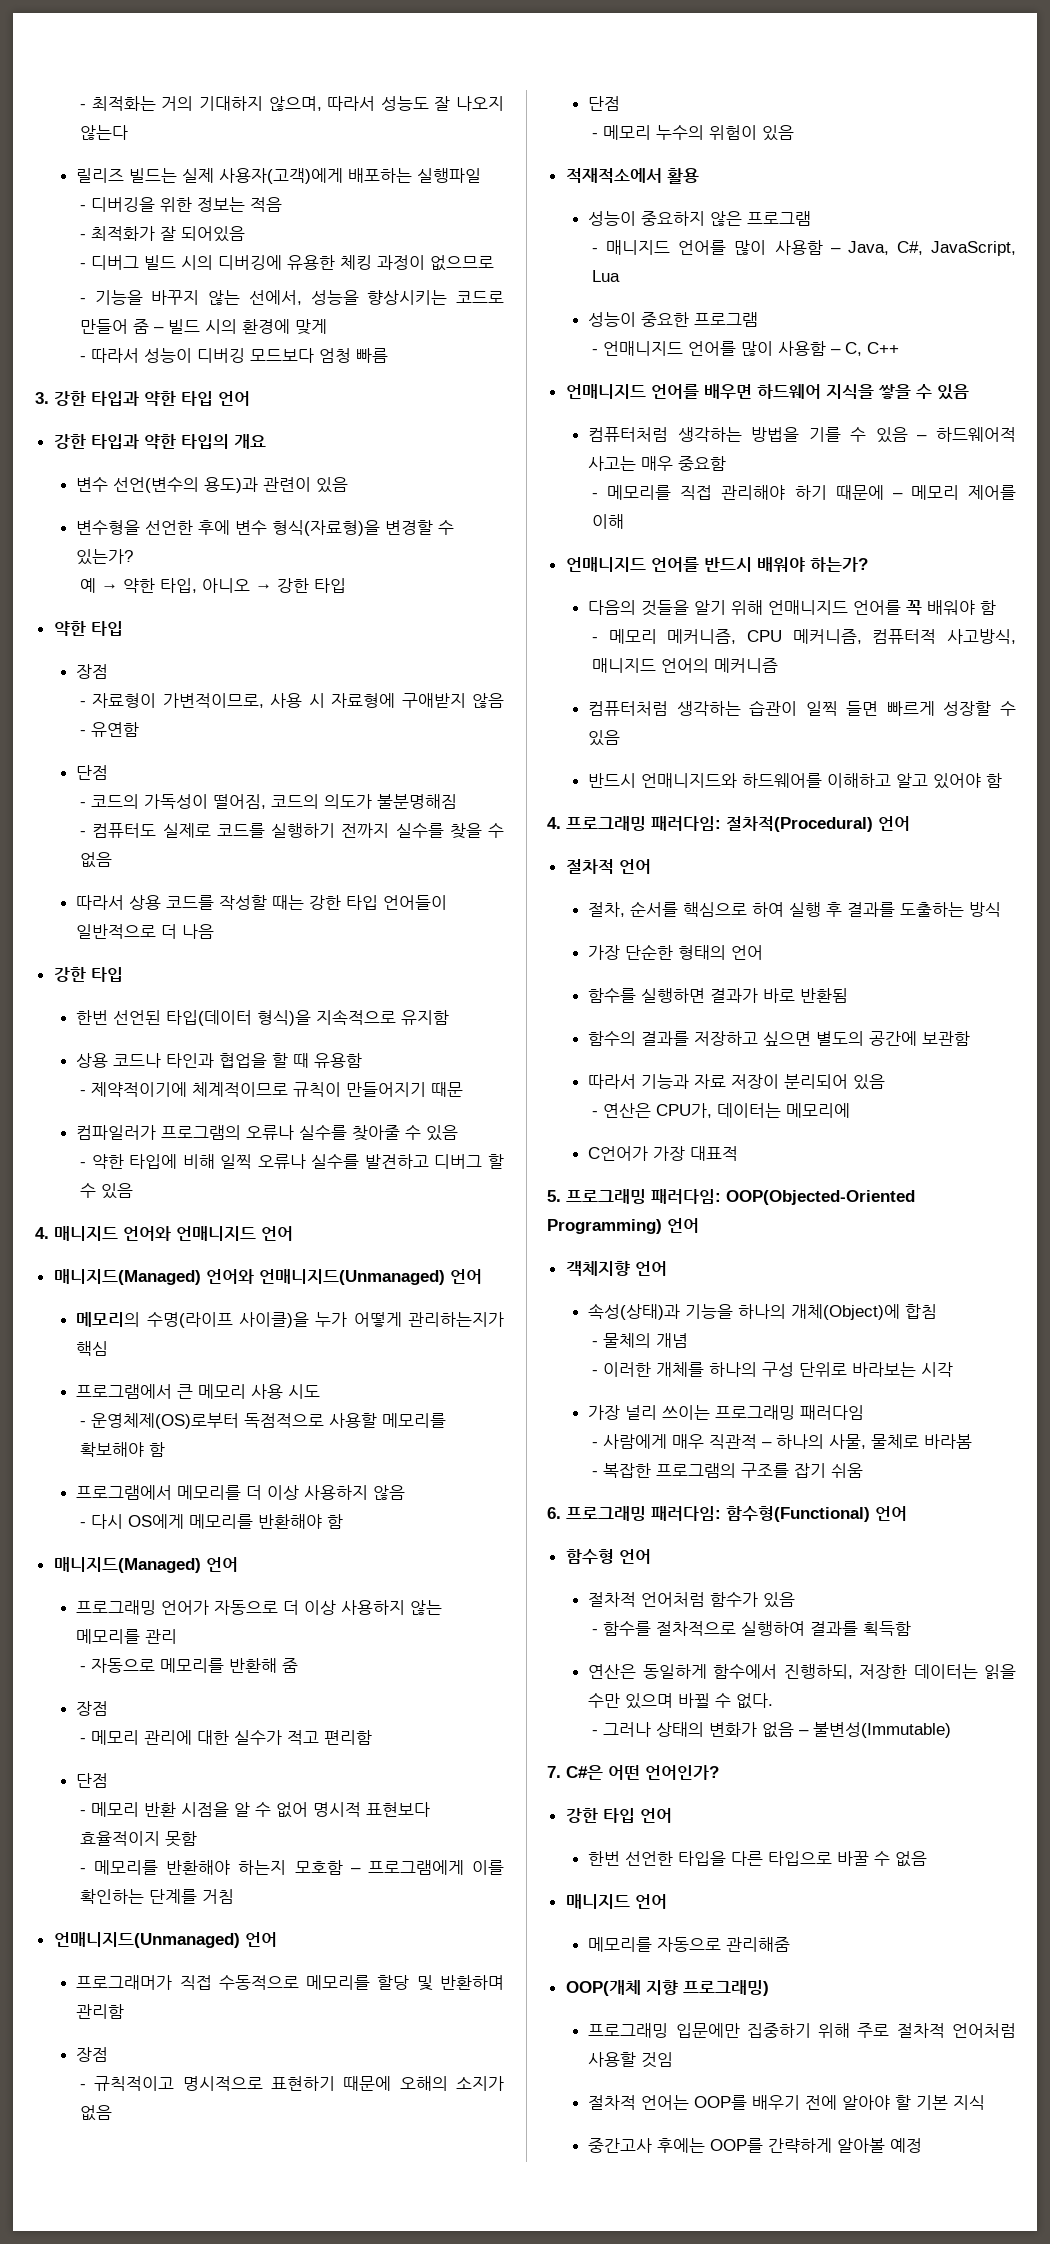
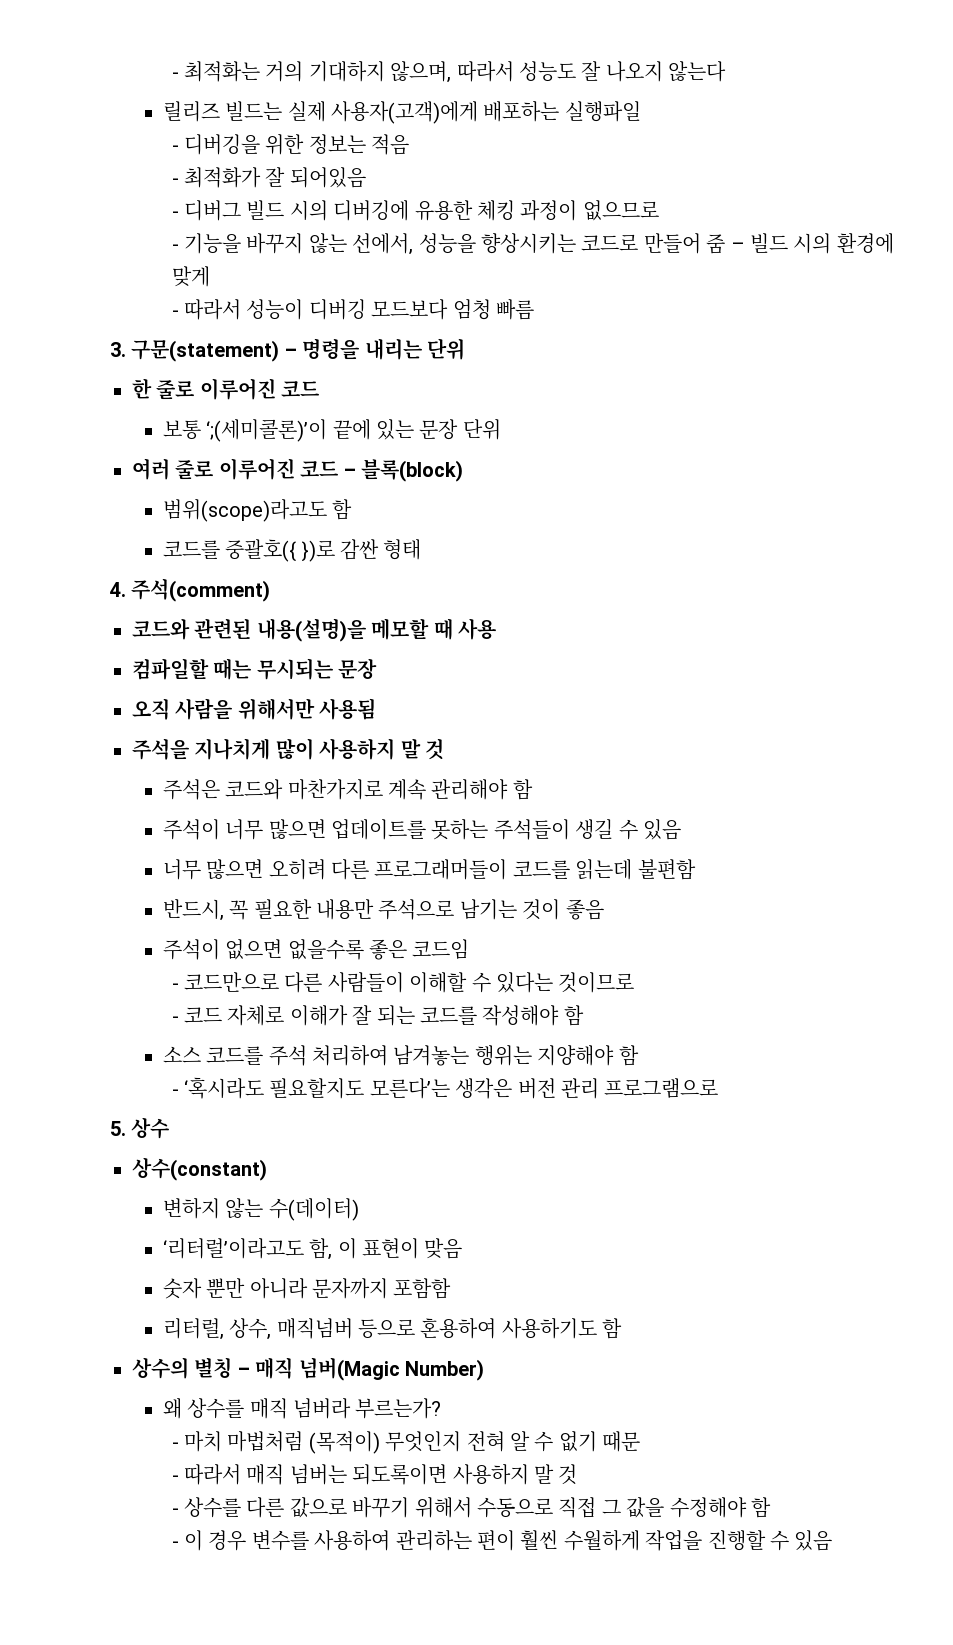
[54,391,250,406] [53,434,266,449] [76,477,349,493] [76,520,455,536] [76,549,134,565] [80,578,347,593] [53,621,123,636] [76,664,109,679] [80,693,504,708] [80,722,140,737] [76,765,109,780] [80,794,458,809] [80,823,504,839] [80,852,113,868] [76,895,448,910] [76,924,215,939] [53,967,123,982] [76,1009,450,1026] [76,1053,363,1068] [80,1082,464,1097] [76,1125,459,1141] [80,1154,505,1169] [80,1183,134,1199] [35,1226,293,1241] [53,1269,482,1285] [76,1312,504,1328] [76,1341,109,1356] [76,1384,321,1399] [80,1413,447,1429] [80,1442,166,1457] [76,1485,406,1500] [80,1514,344,1529] [53,1557,238,1573] [76,1600,443,1615] [76,1629,178,1644] [80,1658,299,1673] [76,1701,109,1716] [80,1730,373,1745] [76,1773,109,1788] [80,1802,431,1818] [80,1831,198,1847] [80,1860,504,1875] [80,1889,235,1904] [53,1932,277,1948] [76,1975,504,1991] [76,2004,125,2019] [76,2047,109,2062] [80,2076,505,2091] [80,2105,113,2121] [588,96,621,111] [592,125,795,141] [565,168,699,184] [588,211,812,226] [592,240,1016,256] [592,270,621,282] [588,312,759,327] [592,341,900,356] [565,384,969,400] [588,427,1016,443] [588,456,727,471] [592,485,1016,500] [592,514,625,529] [565,557,868,572] [588,600,997,616] [592,629,1016,644] [592,658,779,673] [588,700,1016,716] [588,730,621,746] [588,773,1003,789] [547,816,910,832] [565,859,651,874] [588,901,1002,917] [588,944,764,960] [588,988,849,1003] [588,1031,971,1046] [588,1074,886,1090] [592,1103,851,1118] [588,1146,739,1161] [547,1189,915,1205] [547,1218,699,1234] [565,1261,667,1276] [588,1303,938,1320] [592,1333,689,1348] [592,1362,954,1377] [588,1405,865,1420] [592,1434,973,1449] [592,1463,864,1478] [547,1506,907,1522] [565,1549,651,1564] [588,1592,796,1608] [592,1621,912,1636] [588,1664,1016,1679] [588,1693,774,1709] [592,1722,952,1738] [547,1765,719,1780] [565,1808,672,1823] [588,1851,928,1867] [565,1894,667,1909] [588,1937,791,1952] [565,1980,769,1996] [588,2023,1016,2038] [588,2052,674,2068] [588,2095,986,2110] [588,2138,923,2153] 강한 타입과 약한 타입 언어 // 강한 타입과 약한 타입의 개요 // 변수 선언(변수의 용도)과 관련이 있음 // 변수형을 선언한 후에 변수 형식(자료형)을 변경할 수 있는가? // 예 → 약한 타입, 아니오 → 강한 타입 // 약한 타입 // 장점 // - 자료형이 가변적이므로, 사용 시 자료형에 구애받지 않음 - 유연함 // 단점 // - 코드의 가독성이 떨어짐, 코드의 의도가 불분명해짐 // - 컴퓨터도 실제로 코드를 실행하기 전까지 실수를 찾을 수 없음 // 따라서 상용 코드를 작성할 때는 강한 타입 언어들이 일반적으로 더 나음 // 강한 타입 // 한번 선언된 타입(데이터 형식)을 지속적으로 유지함 // 상용 코드나 타인과 협업을 할 때 유용함 // - 제약적이기에 체계적이므로 규칙이 만들어지기 때문 // 컴파일러가 프로그램의 오류나 실수를 찾아줄 수 있음 // - 약한 타입에 비해 일찍 오류나 실수를 발견하고 디버그 할 수 있음 // 4. 매니지드 언어와 언매니지드 언어 // 매니지드(Managed) 언어와 언매니지드(Unmanaged) 언어 // 메모리의 수명(라이프 사이클)을 누가 어떻게 관리하는지가 핵심 // 프로그램에서 큰 메모리 사용 시도 // - 운영체제(OS)로부터 독점적으로 사용할 메모리를 확보해야 함 // 프로그램에서 메모리를 더 이상 사용하지 않음 // - 다시 OS에게 메모리를 반환해야 함 // 매니지드(Managed) 언어 // 프로그래밍 언어가 자동으로 더 이상 사용하지 않는 메모리를 관리 // - 자동으로 메모리를 반환해 줌 // 장점 // - 메모리 관리에 대한 실수가 적고 편리함 // 단점 // - 메모리 반환 시점을 알 수 없어 명시적 표현보다 효율적이지 못함 // - 메모리를 반환해야 하는지 모호함 – 프로그램에게 이를 확인하는 단계를 거침 // 언매니지드(Unmanaged) 언어 // 프로그래머가 직접 수동적으로 메모리를 할당 및 반환하며 관리함 // 장점 // - 규칙적이고 명시적으로 표현하기 때문에 오해의 소지가 없음 // 단점 // - 메모리 누수의 위험이 있음 // 적재적소에서 활용 // 성능이 중요하지 않은 프로그램 // - 매니지드 언어를 많이 사용함 – Java, C#, JavaScript, Lua // 성능이 중요한 프로그램 // - 언매니지드 언어를 많이 사용함 – C, C++ // 언매니지드 언어를 배우면 하드웨어 지식을 쌓을 수 있음 // 컴퓨터처럼 생각하는 방법을 기를 수 있음 – 하드웨어적 사고는 매우 중요함 // - 메모리를 직접 관리해야 하기 때문에 – 메모리 제어를 이해 // 언매니지드 언어를 반드시 배워야 하는가? // 다음의 것들을 알기 위해 언매니지드 언어를 꼭 배워야 함 // - 메모리 메커니즘, CPU 메커니즘, 컴퓨터적 사고방식, 매니지드 언어의 메커니즘 // 컴퓨터처럼 생각하는 습관이 일찍 들면 빠르게 성장할 수 있음 // 반드시 언매니지드와 하드웨어를 이해하고 알고 있어야 함 // 4. 프로그래밍 패러다임: 절차적(Procedural) 언어 // 절차적 언어 // 절차, 순서를 핵심으로 하여 실행 후 결과를 도출하는 방식 // 가장 단순한 형태의 언어 // 함수를 실행하면 결과가 바로 반환됨 // 함수의 결과를 저장하고 싶으면 별도의 공간에 보관함 // 따라서 기능과 자료 저장이 분리되어 있음 // - 연산은 CPU가, 데이터는 메모리에 // C언어가 가장 대표적 // 5. 프로그래밍 패러다임: OOP(Objected-Oriented Programming) 언어 // 객체지향 언어 // 속성(상태)과 기능을 하나의 개체(Object)에 합침 // - 물체의 개념 // - 이러한 개체를 하나의 구성 단위로 바라보는 시각 // 가장 널리 쓰이는 프로그래밍 패러다임 // - 사람에게 매우 직관적 – 하나의 사물, 물체로 바라봄 // - 복잡한 프로그램의 구조를 잡기 쉬움 // 6. 프로그래밍 패러다임: 함수형(Functional) 언어 // 함수형 언어 // 절차적 언어처럼 함수가 있음 // - 함수를 절차적으로 실행하여 결과를 획득함 // 연산은 동일하게 함수에서 진행하되, 저장한 데이터는 읽을 수만 있으며 바뀔 수 없다. // - 그러나 상태의 변화가 없음 – 불변성(Immutable) // 7. C#은 어떤 언어인가? // 강한 타입 언어 // 한번 선언한 타입을 다른 타입으로 바꿀 수 없음 // 매니지드 언어 // 메모리를 자동으로 관리해줌 // OOP(개체 지향 프로그래밍) // 프로그래밍 입문에만 집중하기 위해 주로 절차적 언어처럼 사용할 것임 // 절차적 언어는 OOP를 배우기 전에 알아야 할 기본 지식 // 중간고사 후에는 OOP를 간략하게 알아볼 예정 -> [131,338,465,362] [132,378,320,400] [162,419,501,442] [132,458,463,482] [162,499,353,522] [162,539,422,562] [110,578,271,602] [132,618,496,642] [132,658,378,680] [132,698,377,720] [132,738,444,760] [162,779,533,800] [162,819,681,840] [162,859,696,880] [162,899,604,921] [162,939,470,960] [171,972,635,993] [171,1005,584,1026] [162,1045,639,1066] [171,1077,719,1099] [110,1117,170,1139] [132,1157,267,1181] [162,1198,359,1221] [162,1238,463,1260] [162,1278,452,1299] [162,1318,623,1340] [132,1357,484,1381] [162,1398,442,1419] [171,1431,641,1454] [171,1464,578,1485] [171,1497,771,1518] [171,1529,833,1551] 구문(statement) – 명령을 내리는 단위 // 한 줄로 이루어진 코드 // 보통 ‘;(세미콜론)’이 끝에 있는 문장 단위 // 여러 줄로 이루어진 코드 – 블록(block) // 범위(scope)라고도 함 // 코드를 중괄호({ })로 감싼 형태 // 4. 주석(comment) // 코드와 관련된 내용(설명)을 메모할 때 사용 // 컴파일할 때는 무시되는 문장 // 오직 사람을 위해서만 사용됨 // 주석을 지나치게 많이 사용하지 말 것 // 주석은 코드와 마찬가지로 계속 관리해야 함 // 주석이 너무 많으면 업데이트를 못하는 주석들이 생길 수 있음 // 너무 많으면 오히려 다른 프로그래머들이 코드를 읽는데 불편함 // 반드시, 꼭 필요한 내용만 주석으로 남기는 것이 좋음 // 주석이 없으면 없을수록 좋은 코드임 // - 코드만으로 다른 사람들이 이해할 수 있다는 것이므로 // - 코드 자체로 이해가 잘 되는 코드를 작성해야 함 // 소스 코드를 주석 처리하여 남겨놓는 행위는 지양해야 함 // - ‘혹시라도 필요할지도 모른다’는 생각은 버전 관리 프로그램으로 // 5. 상수 // 상수(constant) // 변하지 않는 수(데이터) // ‘리터럴’이라고도 함, 이 표현이 맞음 // 숫자 뿐만 아니라 문자까지 포함함 // 리터럴, 상수, 매직넘버 등으로 혼용하여 사용하기도 함 // 상수의 별칭 – 매직 넘버(Magic Number) // 왜 상수를 매직 넘버라 부르는가? // - 마치 마법처럼 (목적이) 무엇인지 전혀 알 수 없기 때문 // - 따라서 매직 넘버는 되도록이면 사용하지 말 것 // - 상수를 다른 값으로 바꾸기 위해서 수동으로 직접 그 값을 수정해야 함 // - 이 경우 변수를 사용하여 관리하는 편이 훨씬 수월하게 작업을 진행할 수 있음

